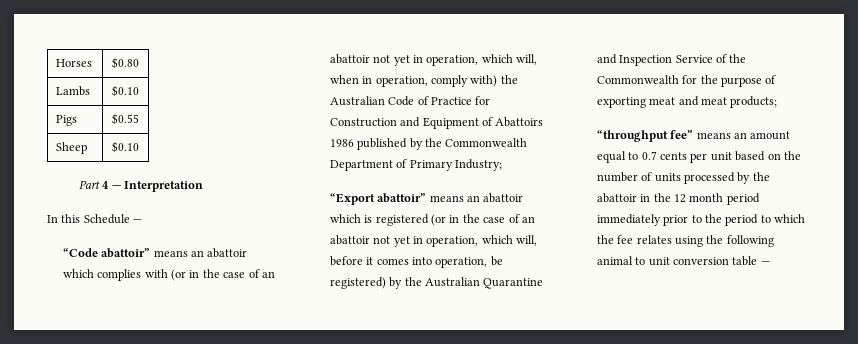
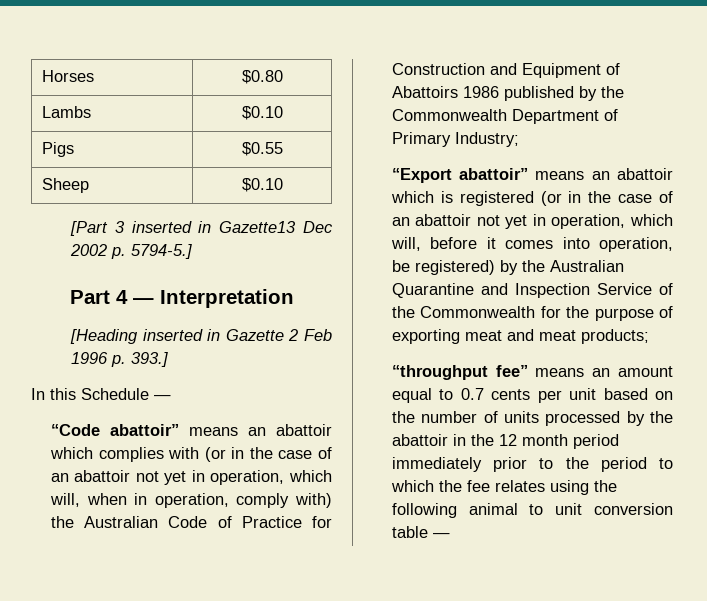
[78,180,204,192] Part 4 — Interpretation -> [69,221,333,236] [69,244,192,259] [69,289,294,308] [69,329,332,344] [70,352,168,367] [Part 3 inserted in Gazette13 Dec 2002 p. 5794-5.] // Part 4 — Interpretation // [Heading inserted in Gazette 2 Feb 1996 p. 393.]

